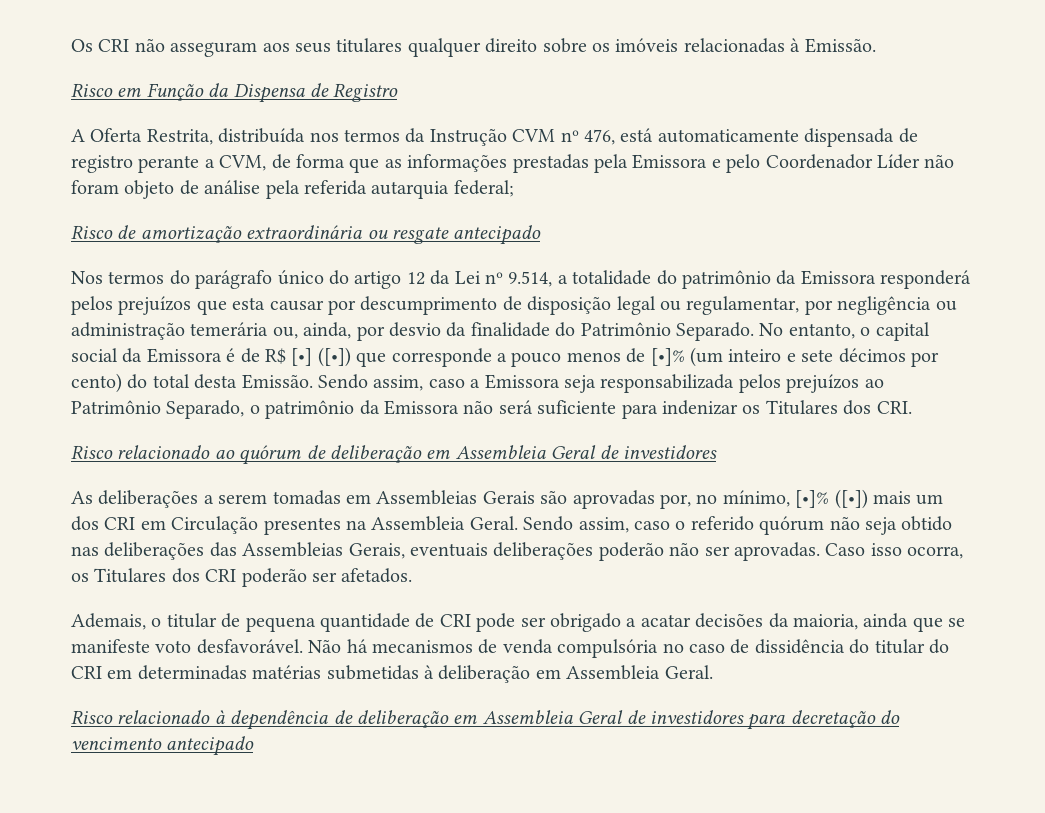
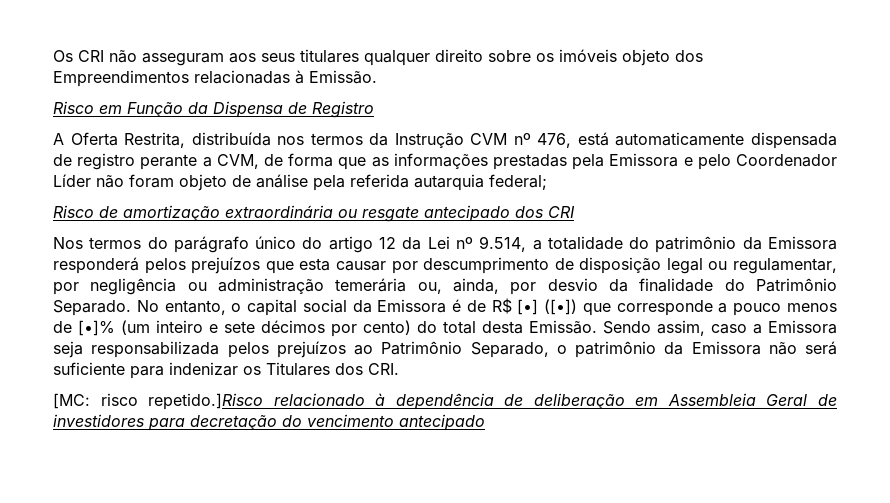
(679, 45) none -> [622,49,703,66] [53,70,189,87] objeto dos Empreendimentos
(542, 235) none -> [515,206,575,218] dos CRI
[71,445,717,465] [71,489,944,509] [71,516,953,535] [71,542,964,561] [71,568,413,587] [71,613,966,632] [71,639,949,658] [71,665,713,683] [71,710,113,724] Risco relacionado ao quórum de deliberação em Assembleia Geral de investidores // As deliberações a serem tomadas em Assembleias Gerais são aprovadas por, no mínimo, [•]% ([•]) mais um dos CRI em Circulação presentes na Assembleia Geral. Sendo assim, caso o referido quórum não seja obtido nas deliberações das Assembleias Gerais, eventuais deliberações poderão não ser aprovadas. Caso isso ocorra, os Titulares dos CRI poderão ser afetados. // Ademais, o titular de pequena quantidade de CRI pode ser obrigado a acatar decisões da maioria, ainda que se manifeste voto desfavorável. Não há mecanismos de venda compulsória no caso de dissidência do titular do CRI em determinadas matérias submetidas à deliberação em Assembleia Geral. // Risco -> [53,393,264,410] [MC: risco repetido.]Risco

